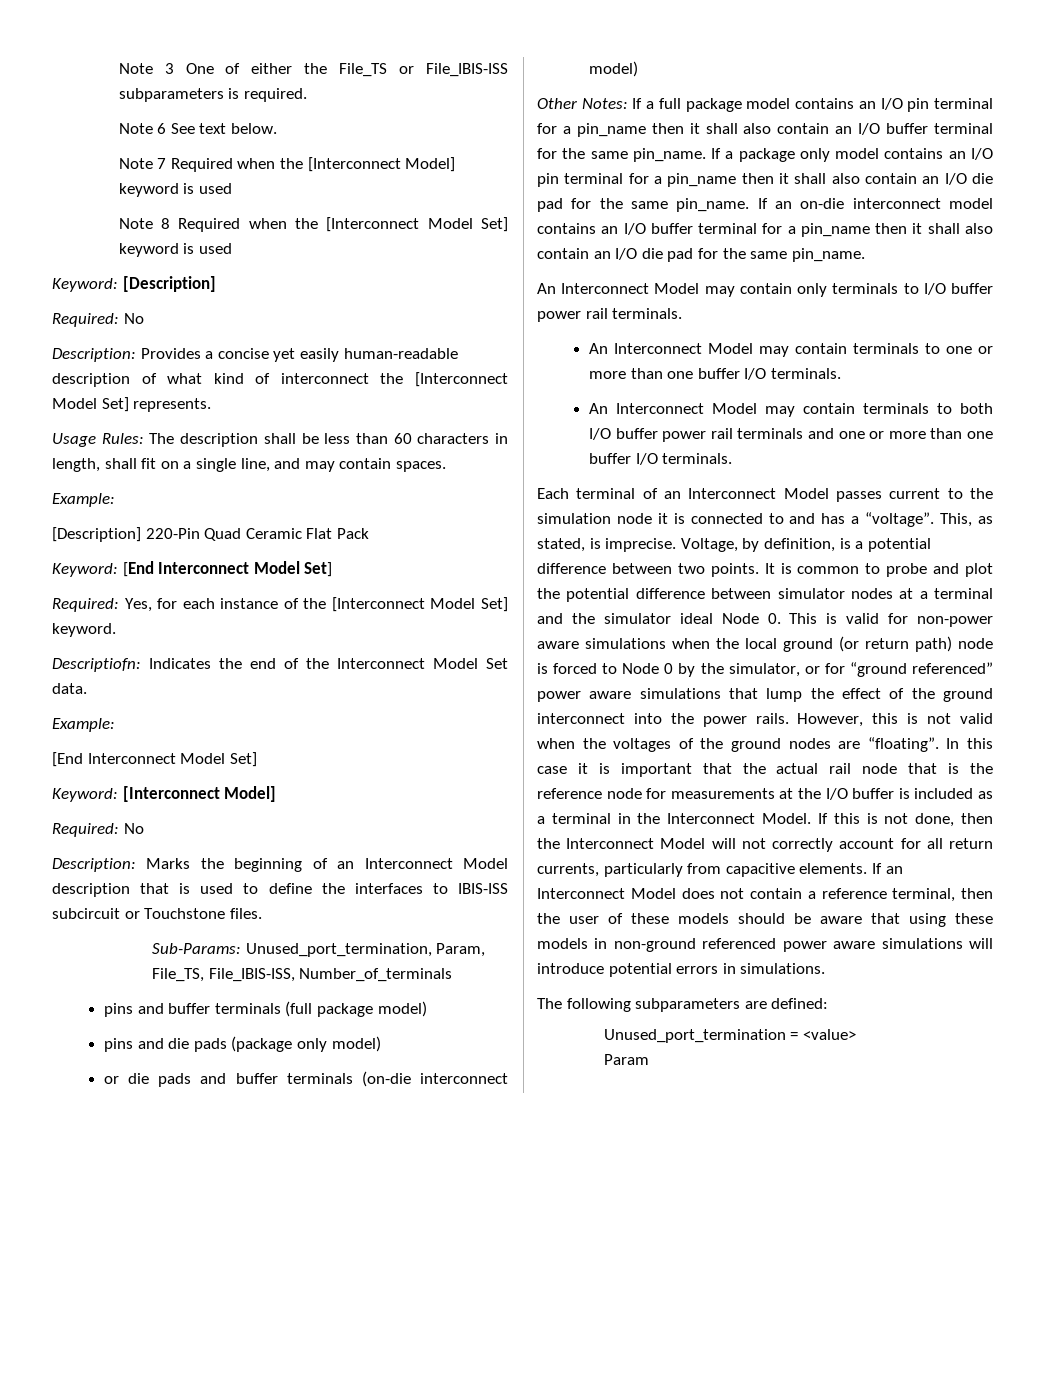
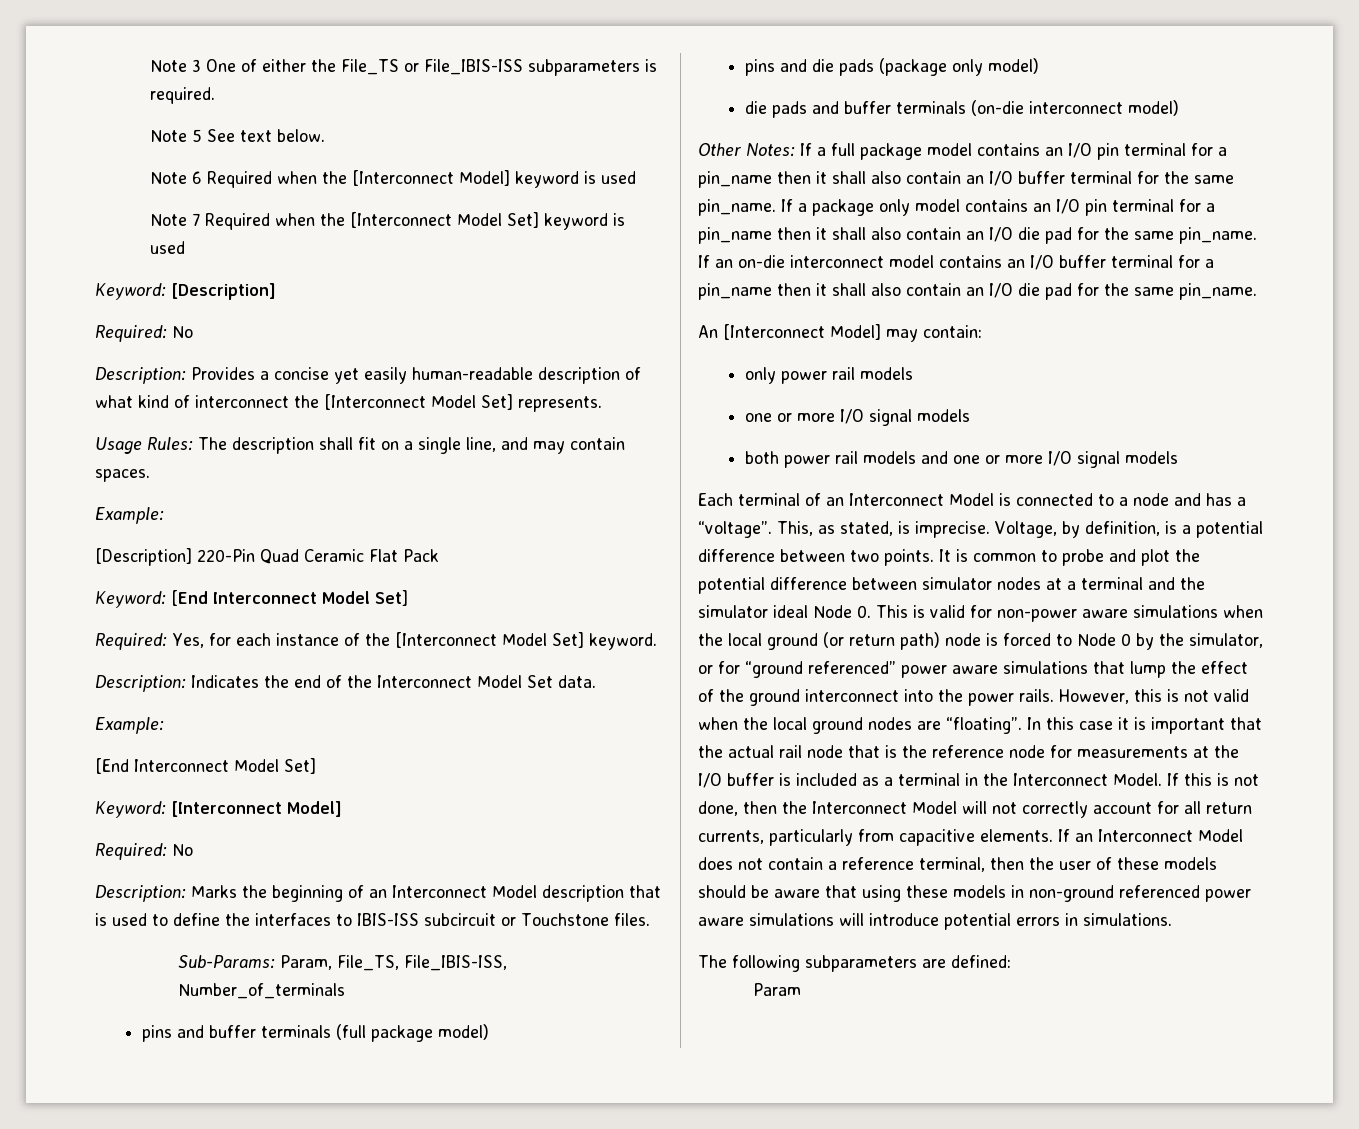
[157,123,167,134] 6 -> [192,129,203,142] 5
[157,158,167,169] 7 -> [192,171,203,184] 6
[160,218,170,229] 8 -> [192,213,201,226] 7
[301,433,508,444] [52,458,137,472] be less than 60 characters in length, shall -> (353, 443) none
[52,658,141,672] Descriptiofn: -> [95,675,186,692] Description:
[245,943,432,957] Unused_port_termination, -> (275, 962) none
[104,1076,120,1084] or -> (1039, 66) none
[561,283,993,297] [537,308,683,322] [589,343,993,357] [589,368,841,380] [589,403,994,417] [589,428,804,442] Interconnect Model may contain only terminals to I/O buffer power rail terminals. // An Interconnect Model may contain terminals to one or more than one buffer I/O terminals. // An Interconnect Model may contain terminals to both I/O buffer power rail terminals -> [723,324,982,342] [744,367,913,384] [744,409,970,426] [744,451,916,468] [Interconnect Model] may contain: // only power rail models // one or more I/O signal models // both power rail models
[930,428,993,439] [589,453,733,465] than one buffer I/O terminals. -> [1047,451,1178,468] I/O signal models
[836,488,993,502] [537,513,668,524] passes current to the simulation node it -> (994, 499) none
(784, 518) none -> [1119,493,1169,506] a node
[613,738,724,752] voltages of the -> [773,717,807,730] local
[603,1029,856,1043] // Unused_port_termination = <value> -> (1011, 961) none

